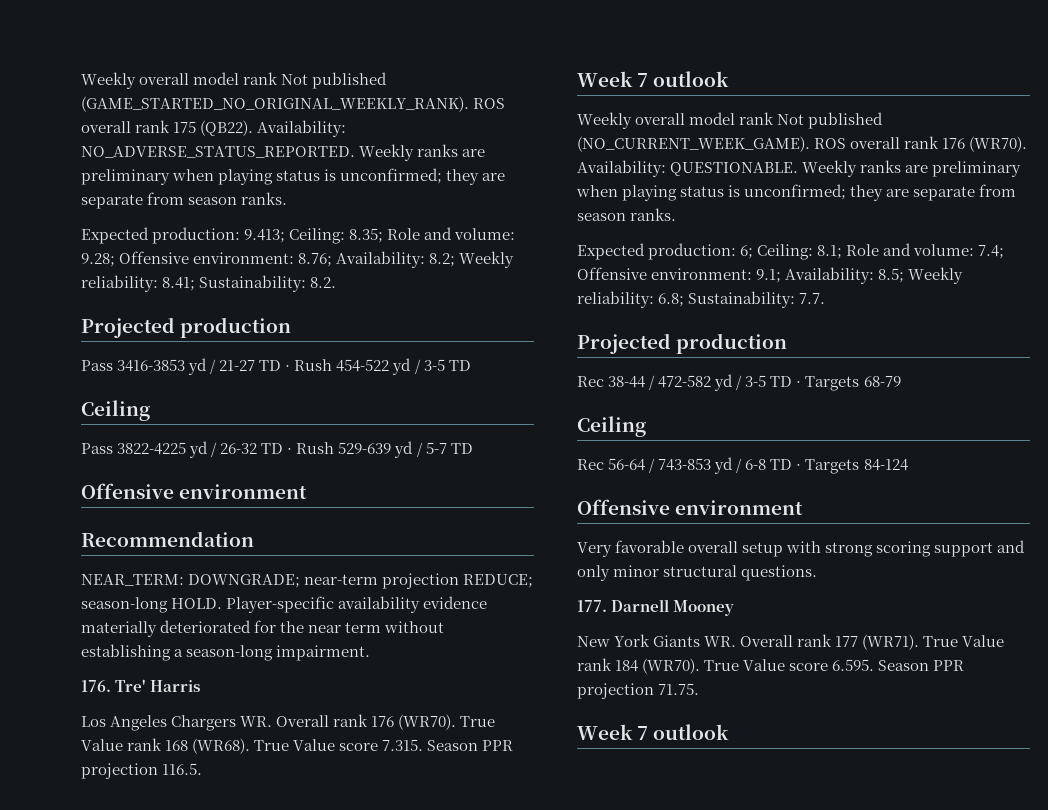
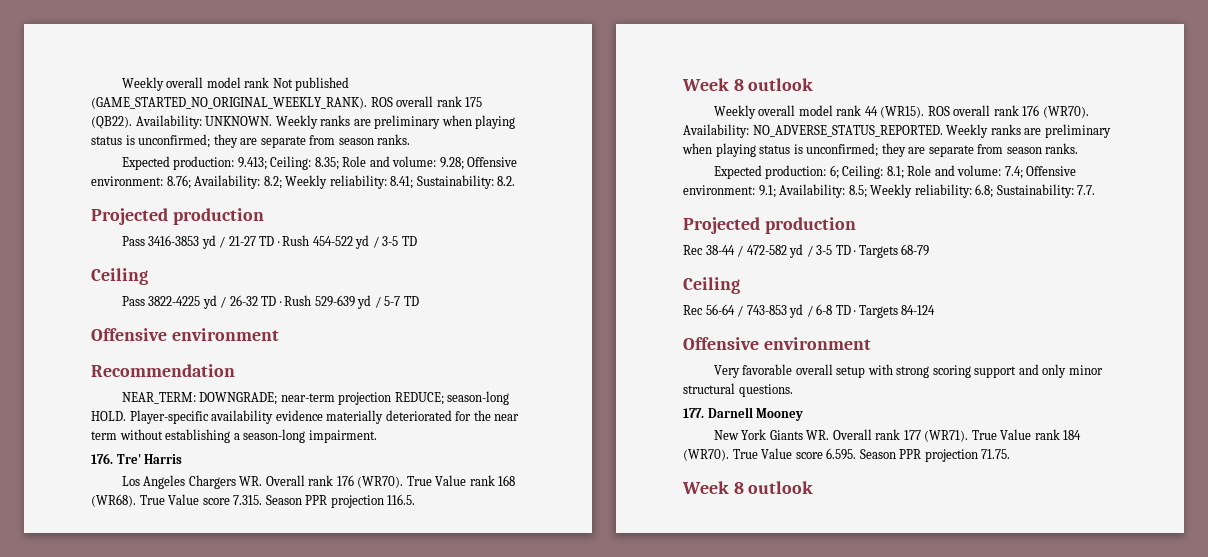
[81,146,355,158] NO_ADVERSE_STATUS_REPORTED. -> [205,116,273,126] UNKNOWN.
[637,73,649,87] 7 -> [733,79,744,91] 8
[777,112,884,129] [577,136,810,152] Not published (NO_CURRENT_WEEK_GAME). -> [864,106,925,118] 44 (WR15).
[670,162,799,176] QUESTIONABLE. -> [752,125,943,137] NO_ADVERSE_STATUS_REPORTED.
[637,726,649,740] 7 -> [733,482,744,494] 8

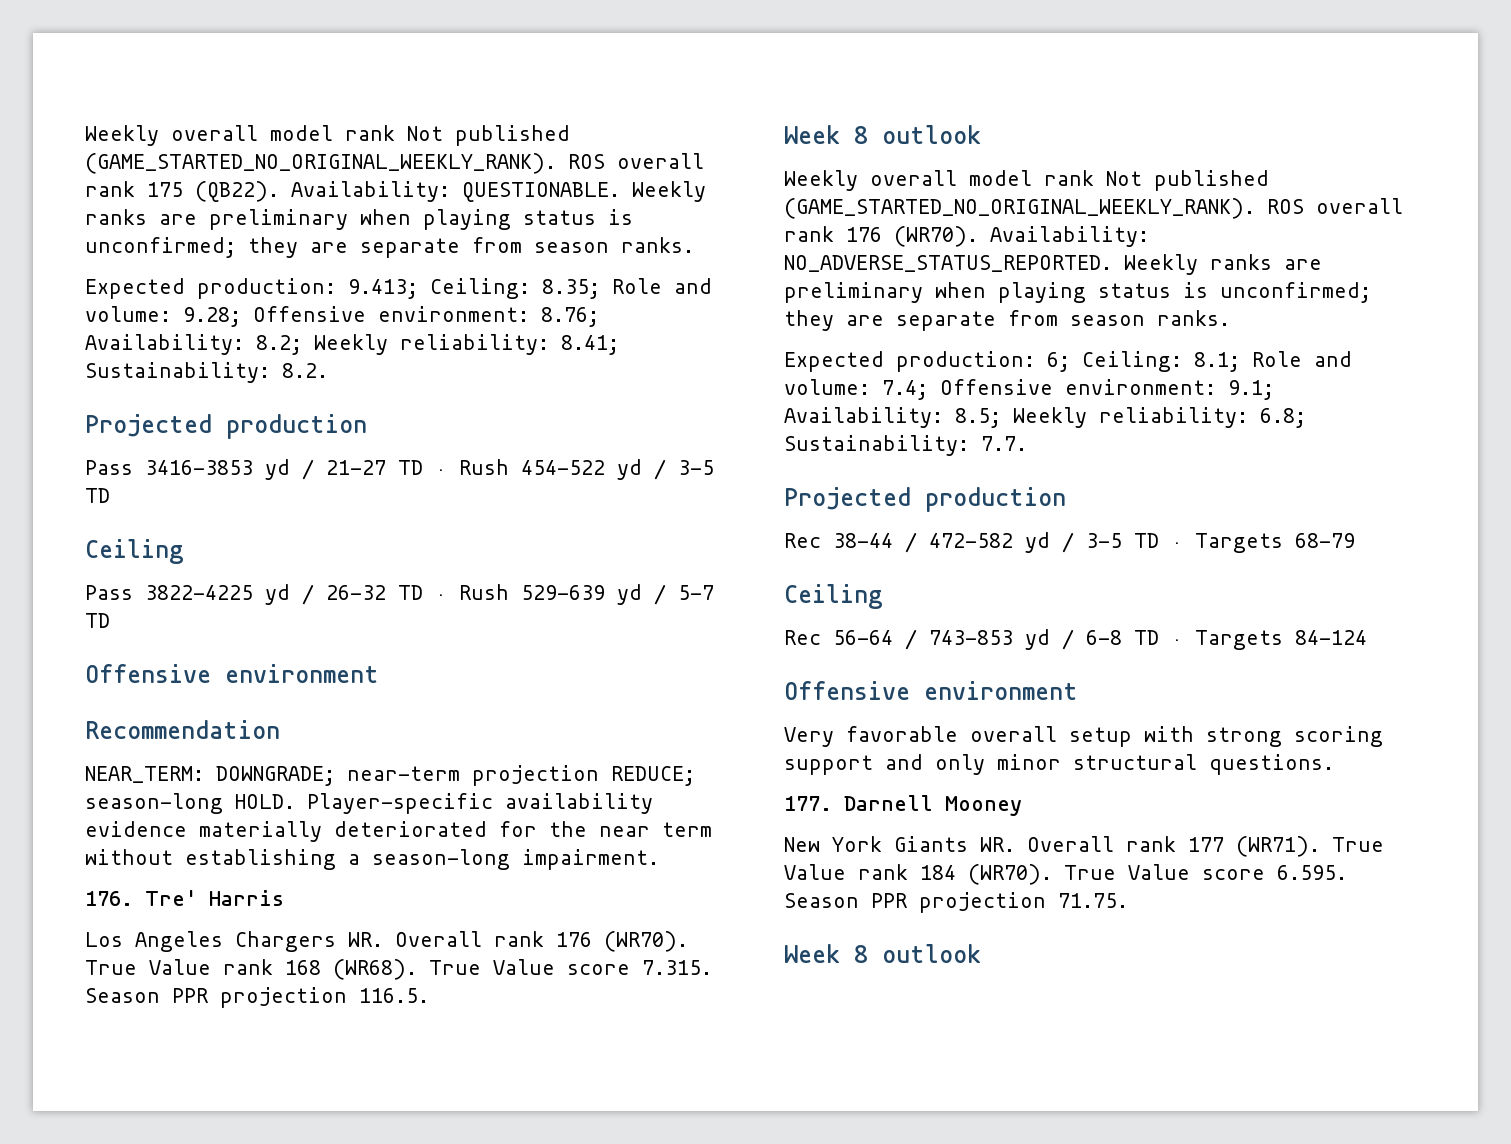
[205,116,273,126] UNKNOWN. -> [462,182,620,202] QUESTIONABLE.
[864,106,925,118] 44 (WR15). -> [1106,170,1269,191] [784,198,1255,219] Not published (GAME_STARTED_NO_ORIGINAL_WEEKLY_RANK).

